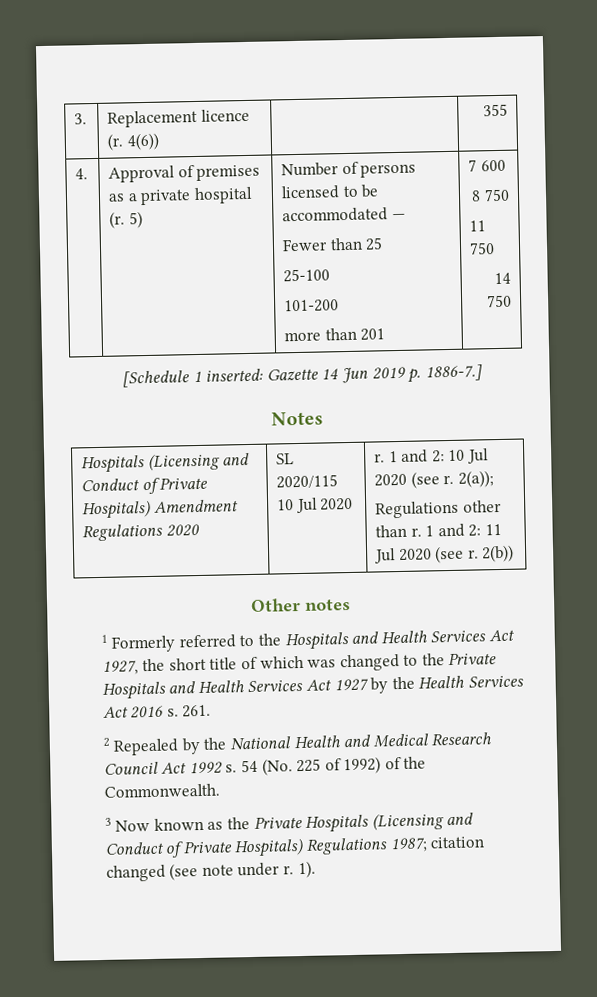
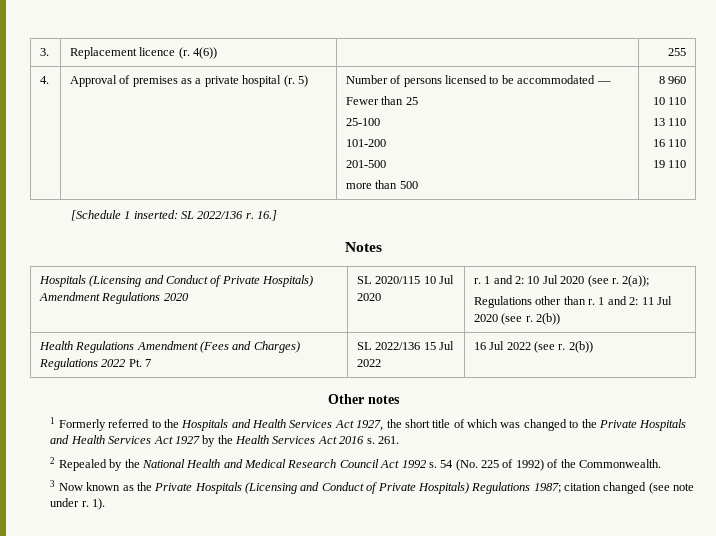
[482,103,508,117] 355 -> [668,48,687,56] 255
(340, 306) none -> [345,160,386,168] // 201-500
[360,328,386,341] [468,159,506,172] [471,188,510,202] [469,220,487,232] [469,242,496,255] [493,272,511,285] [485,294,512,308] [122,364,483,388] 201 | 7 600 // 8 750 // 11 750 // 14 750 // [Schedule 1 inserted: Gazette 14 Jun 2019 p. 1886-7.] -> [399,181,418,189] [658,76,687,84] [652,97,687,105] [652,118,687,126] [652,139,687,147] [652,160,687,168] [70,210,278,221] 500 | 8 960 // 10 110 // 13 110 // 16 110 // 19 110 // [Schedule 1 inserted: SL 2022/136 r. 16.]
(515, 553) none -> [38,341,300,353] [38,358,152,370] [356,341,455,350] [356,359,381,367] [473,341,593,353] // Health Regulations Amendment (Fees and Charges) Regulations 2022 Pt. 7 | SL 2022/136 15 Jul 2022 | 16 Jul 2022 (see r. 2(b))

